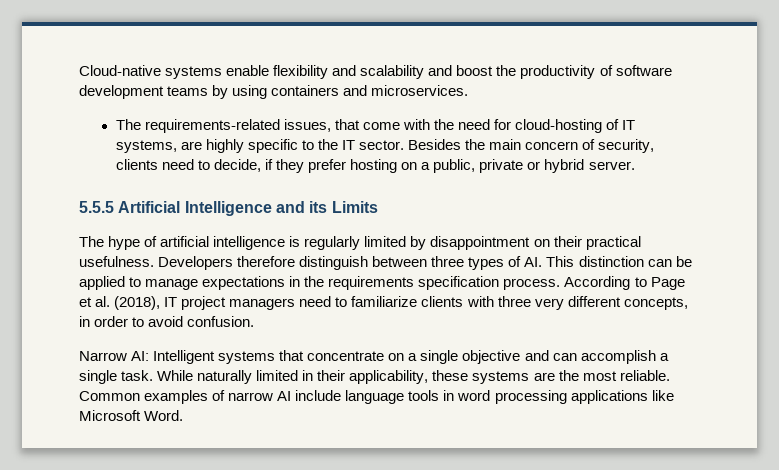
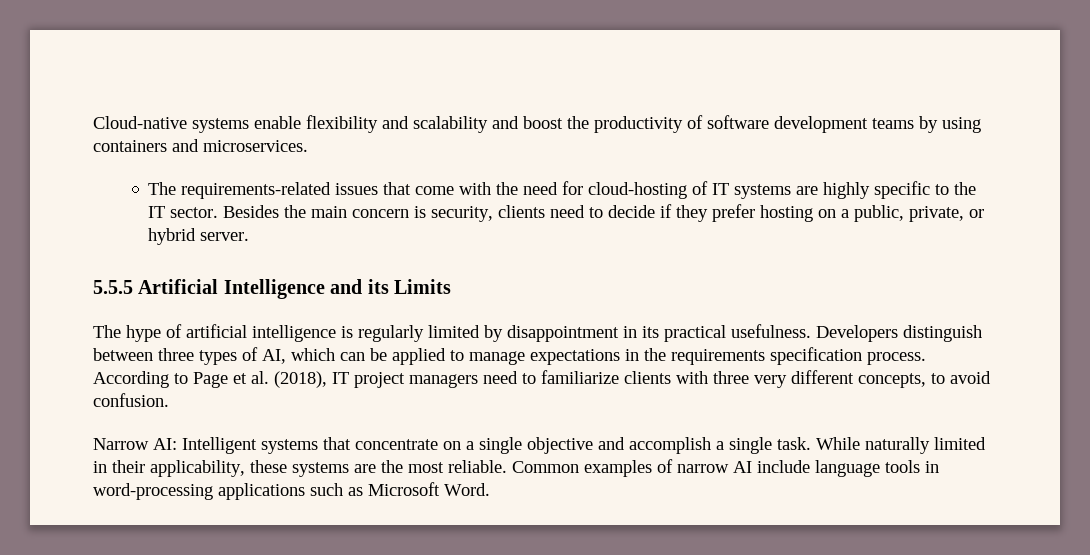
[283,119,331,132] issues, -> [335,183,379,195] issues
[115,140,177,153] systems, -> [734,184,792,199] systems
[582,139,596,150] of -> [414,206,427,218] is
[213,159,261,172] decide, -> [608,205,656,218] decide
[479,159,524,173] private -> [909,206,965,222] private,
[533,236,582,247] on their -> [623,326,659,338] in its
[237,256,296,267] therefore -> (898, 333) none
[524,256,644,267] AI. This distinction -> [262,348,335,364] AI, which
[79,316,129,327] in order -> (926, 380) none
[552,353,577,361] can -> (625, 443) none
[457,390,674,404] word processing applications like -> [93,483,363,500] word-processing applications such as

